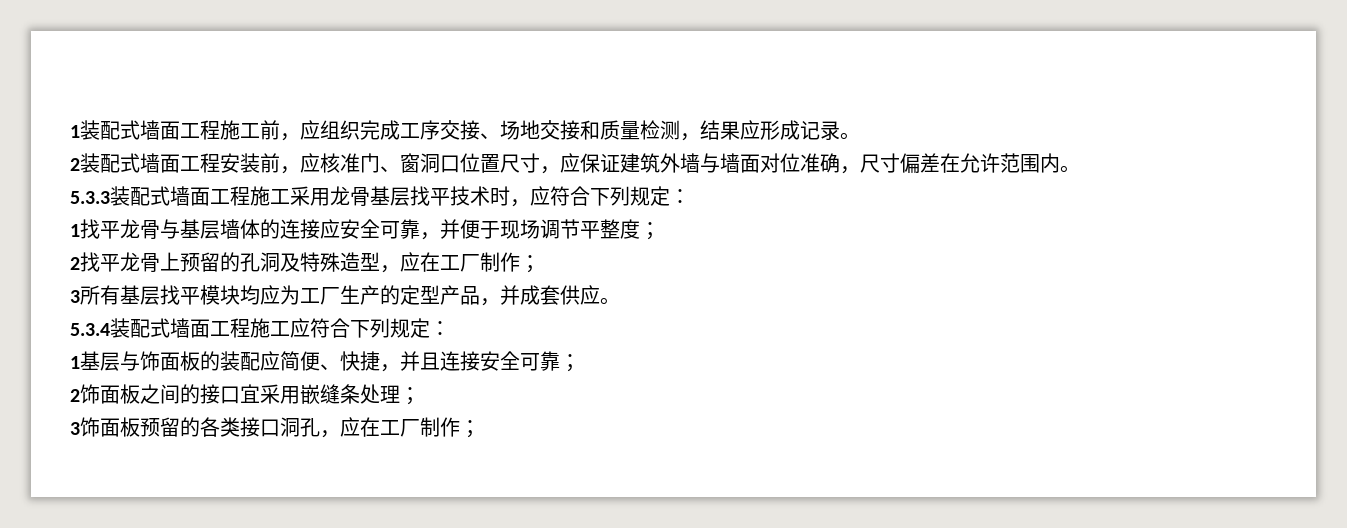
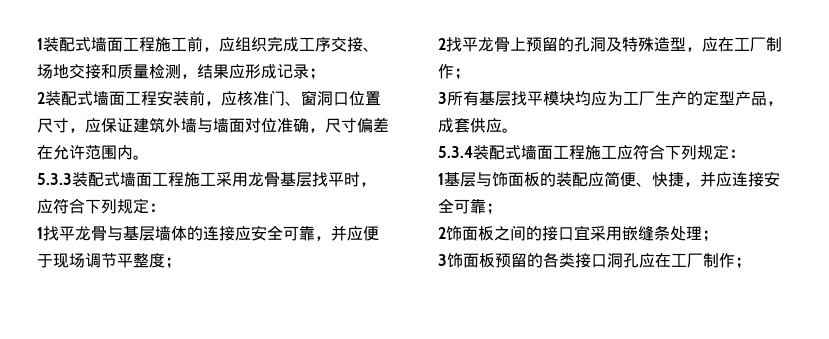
[840,132,860,140] 。 -> [309,68,325,80] ；
[450,186,490,206] 技术 -> (344, 179) none
(460, 229) none -> [347,226,363,241] 应
[500,285,520,305] 并 -> (783, 103) none
[420,352,440,370] 且 -> [716,172,732,187] 应
[320,430,340,438] ， -> (639, 260) none

